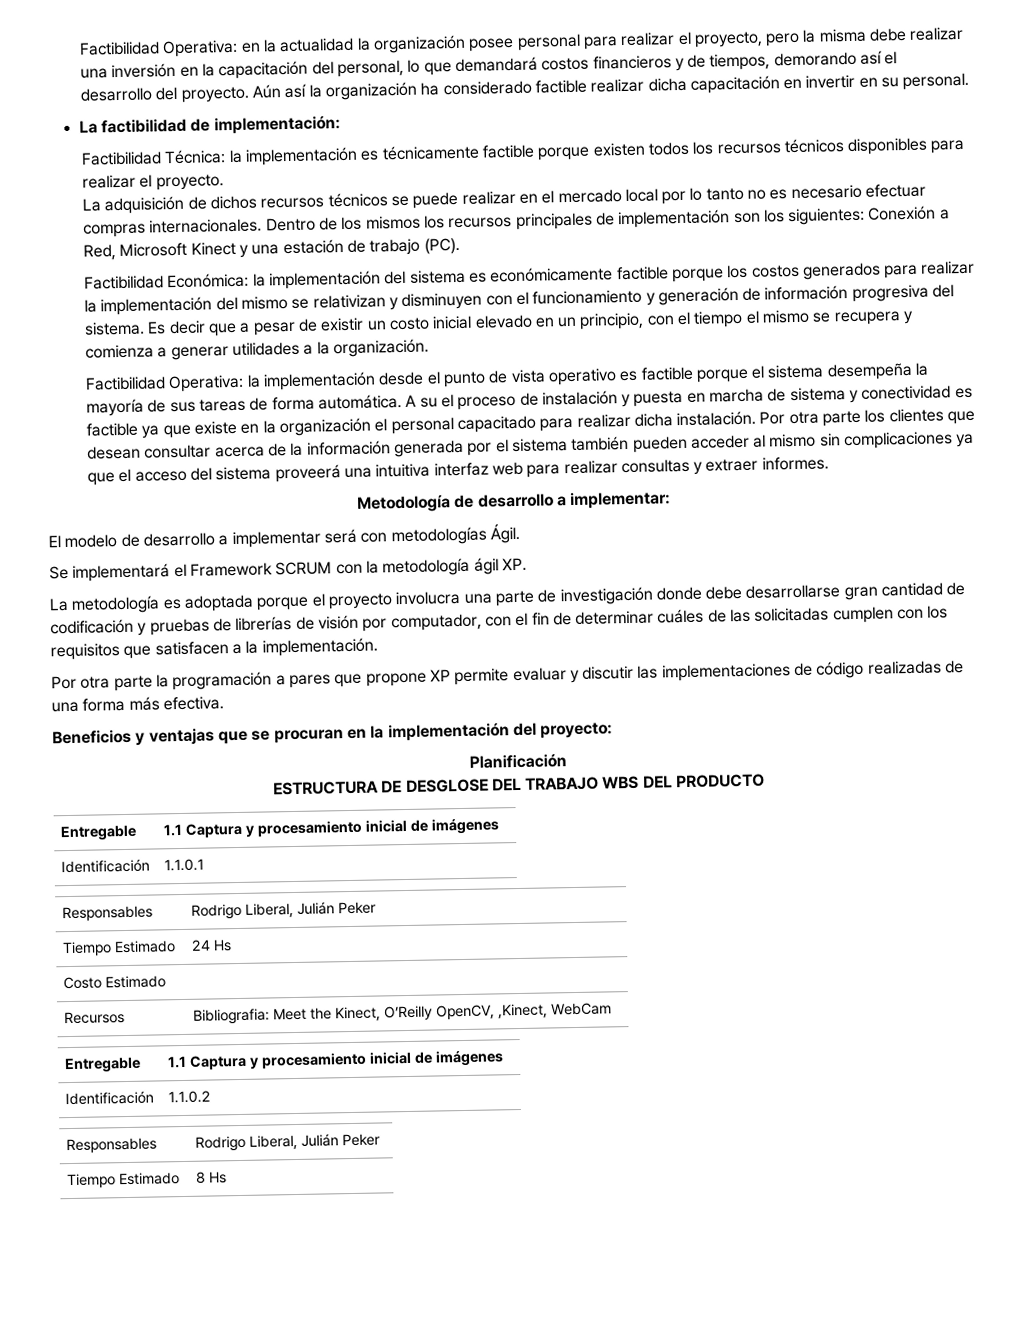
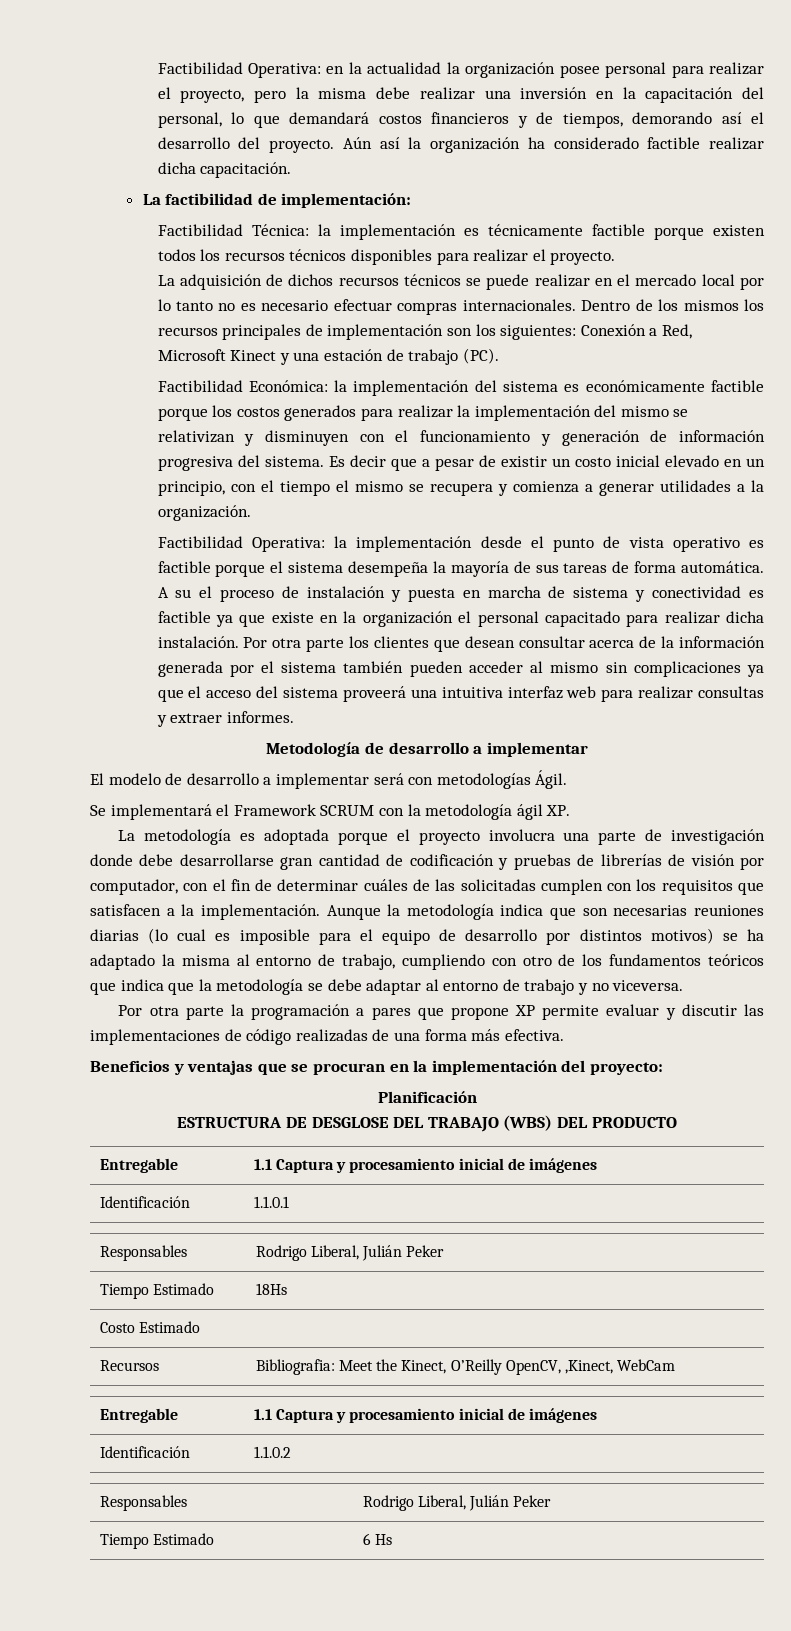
[689,72,970,94] capacitación en invertir en su personal. -> [200,162,292,178] capacitación.
[570,491,672,510] implementar: -> [486,742,588,757] implementar
(378, 647) none -> [326,904,764,920] [90,928,764,945] [90,954,764,970] [90,979,684,995] Aunque la metodología indica que son necesarias reuniones diarias (lo cual es imposible para el equipo de desarrollo por distintos motivos) se ha adaptado la misma al entorno de trabajo, cumpliendo con otro de los fundamentos teóricos que indica que la metodología se debe adaptar al entorno de trabajo y no viceversa.
[602,775,640,790] WBS -> [503,1115,553,1131] (WBS)
[191,939,233,952] 24 Hs -> [255,1283,287,1295] 18Hs
[196,1171,207,1184] 8 -> [362,1533,371,1545] 6

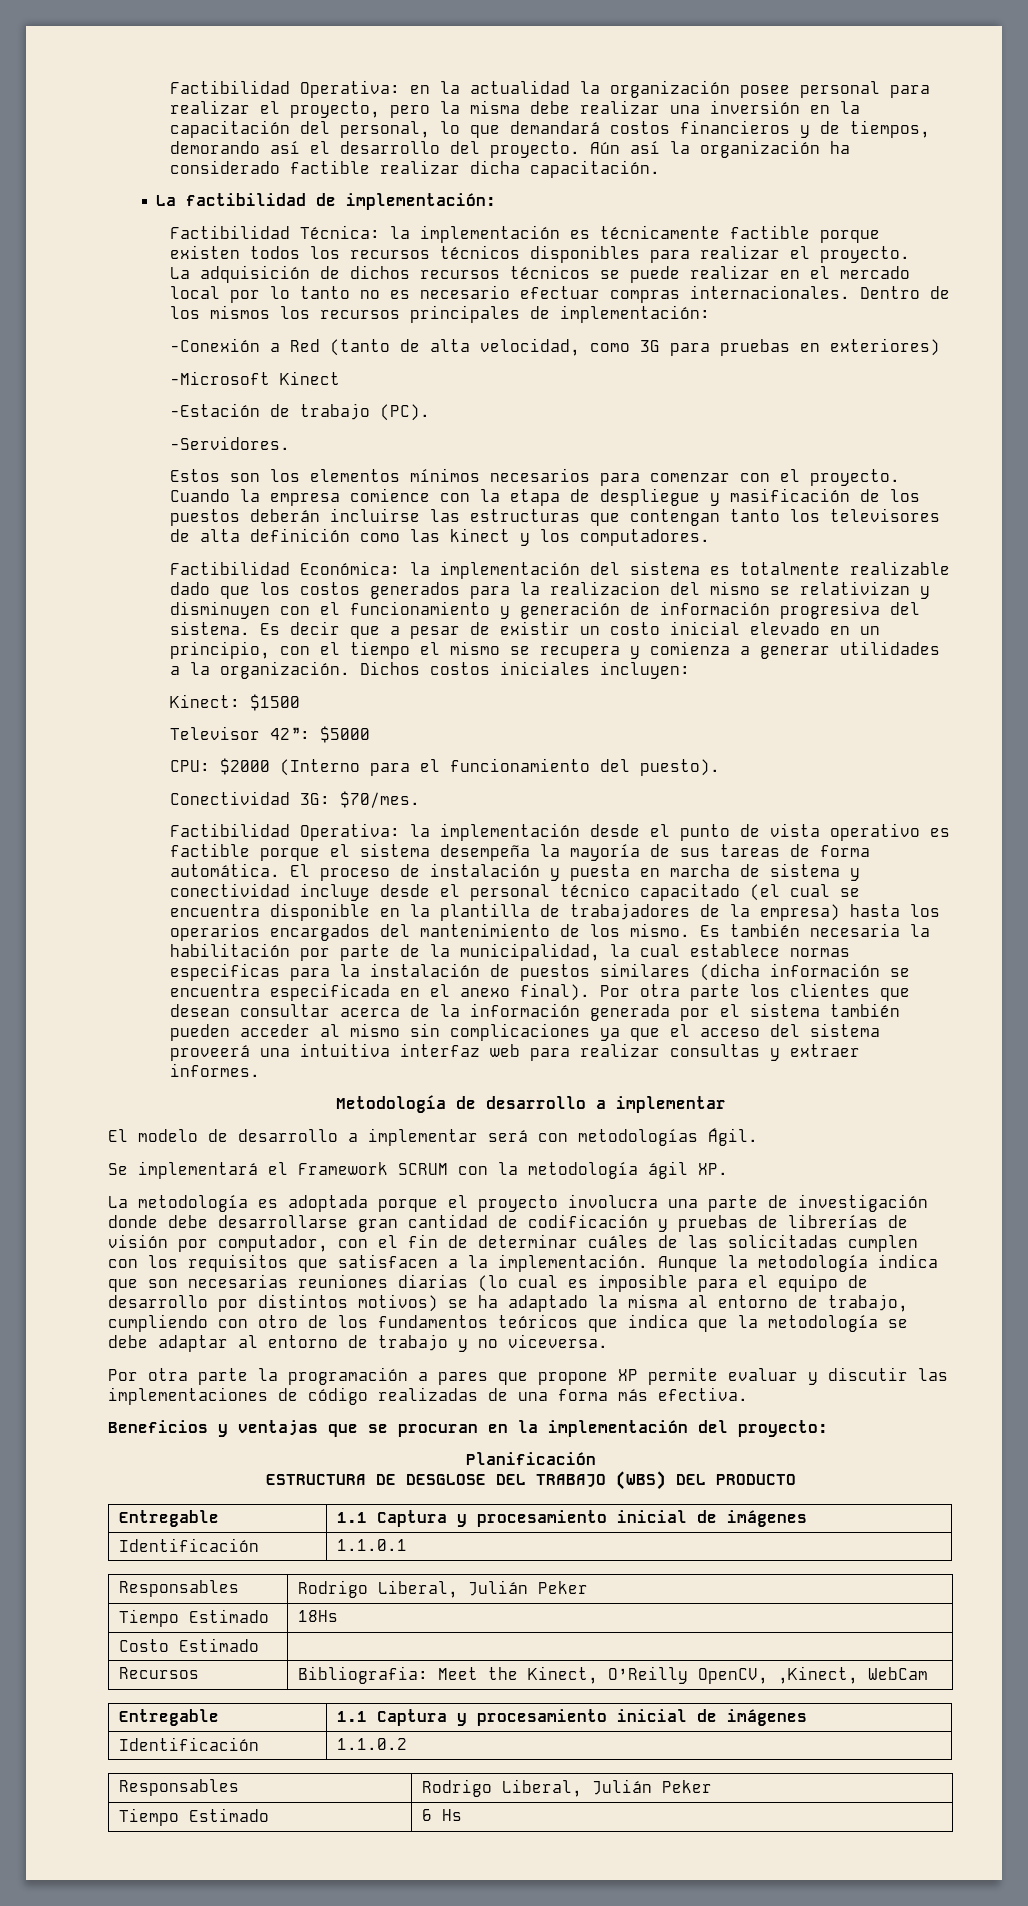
[327,324,692,340] [157,348,499,365] implementación son los siguientes: Conexión a Red, Microsoft Kinect y una estación de trabajo (PC). -> [559,305,710,323] [169,338,940,356] [169,371,340,385] [169,403,430,421] [169,436,290,450] [169,468,900,486] [169,488,920,506] [169,508,940,526] [169,528,710,546] implementación: // -Conexión a Red (tanto de alta velocidad, como 3G para pruebas en exteriores) // -Microsoft Kinect // -Estación de trabajo (PC). // -Servidores. // Estos son los elementos mínimos necesarios para comenzar con el proyecto. Cuando la empresa comience con la etapa de despliegue y masificación de los puestos deberán incluirse las estructuras que contengan tanto los televisores de alta definición como las kinect y los computadores.
[585,380,764,392] [157,408,208,421] económicamente factible porque -> [739,561,950,575] [169,582,250,599] totalmente realizable dado que
[397,405,591,421] realizar la implementación -> [519,581,660,595] la realizacion
(251, 513) none -> [359,661,690,679] [169,694,300,711] [169,726,370,743] [169,758,720,776] [169,791,420,808] Dichos costos iniciales incluyen: // Kinect: $1500 // Televisor 42”: $5000 // CPU: $2000 (Interno para el funcionamiento del puesto). // Conectividad 3G: $70/mes.
[157,586,213,598] A su el -> [289,864,310,877] El
[749,590,764,598] [157,611,764,627] [157,636,239,648] es factible ya que existe en la organización el personal capacitado para realizar dicha instalación. -> [299,883,860,901] [169,903,940,921] [169,923,930,941] [169,943,850,961] [169,963,910,981] [169,983,590,1001] incluye desde el personal técnico capacitado (el cual se encuentra disponible en la plantilla de trabajadores de la empresa) hasta los operarios encargados del mantenimiento de los mismo. Es también necesaria la habilitación por parte de la municipalidad, la cual establece normas especificas para la instalación de puestos similares (dicha información se encuentra especificada en el anexo final).

